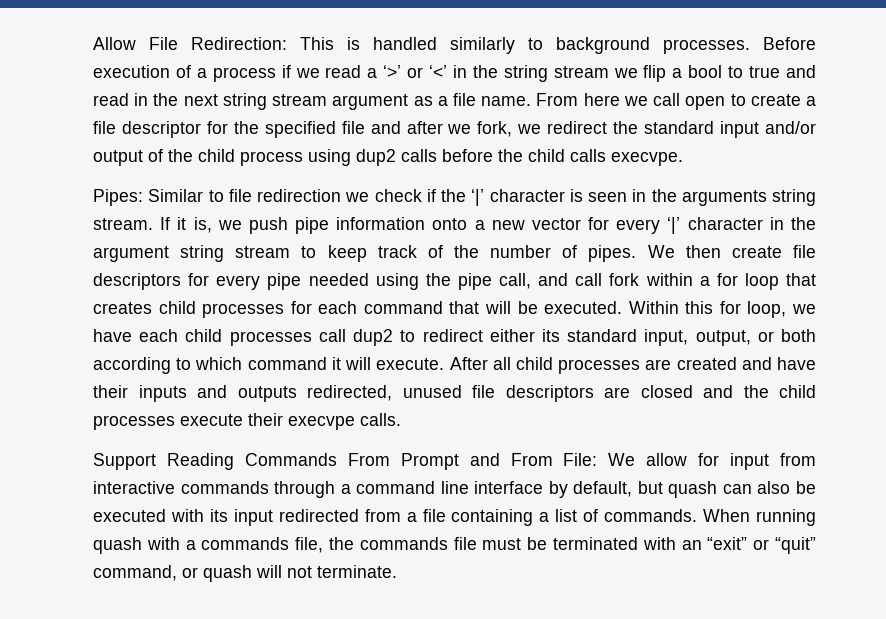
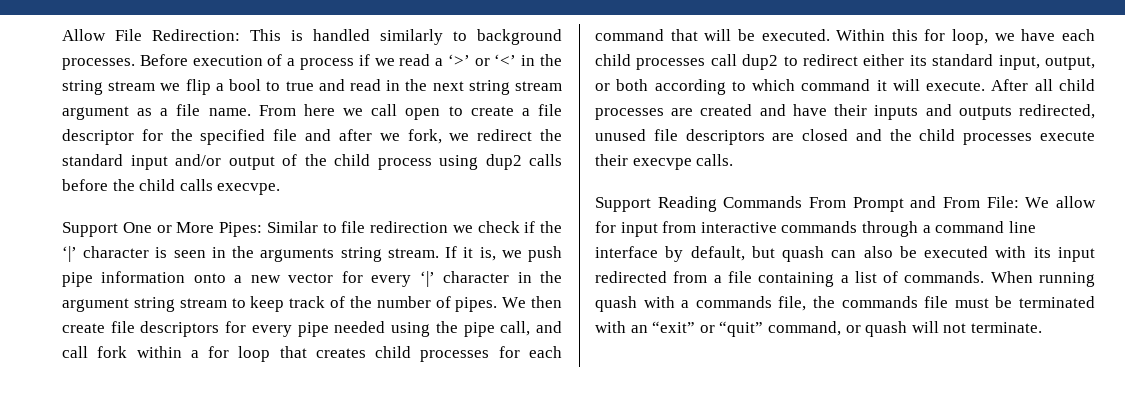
(683, 159) none -> [62,222,215,237] Support One or More

